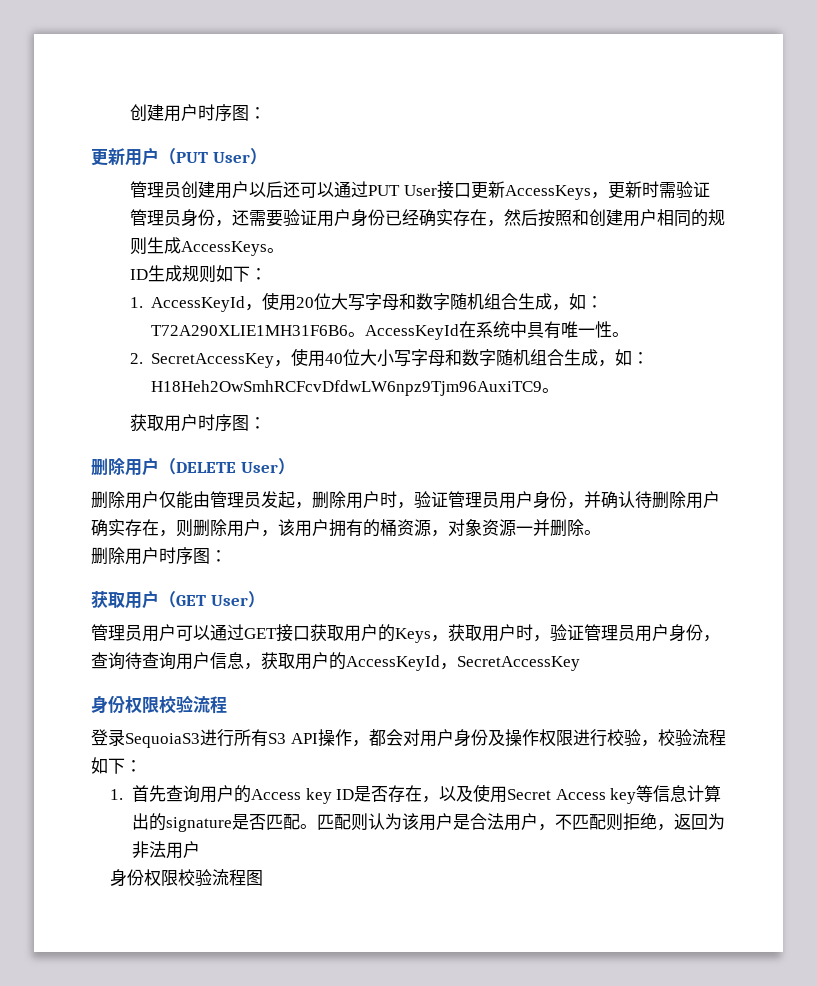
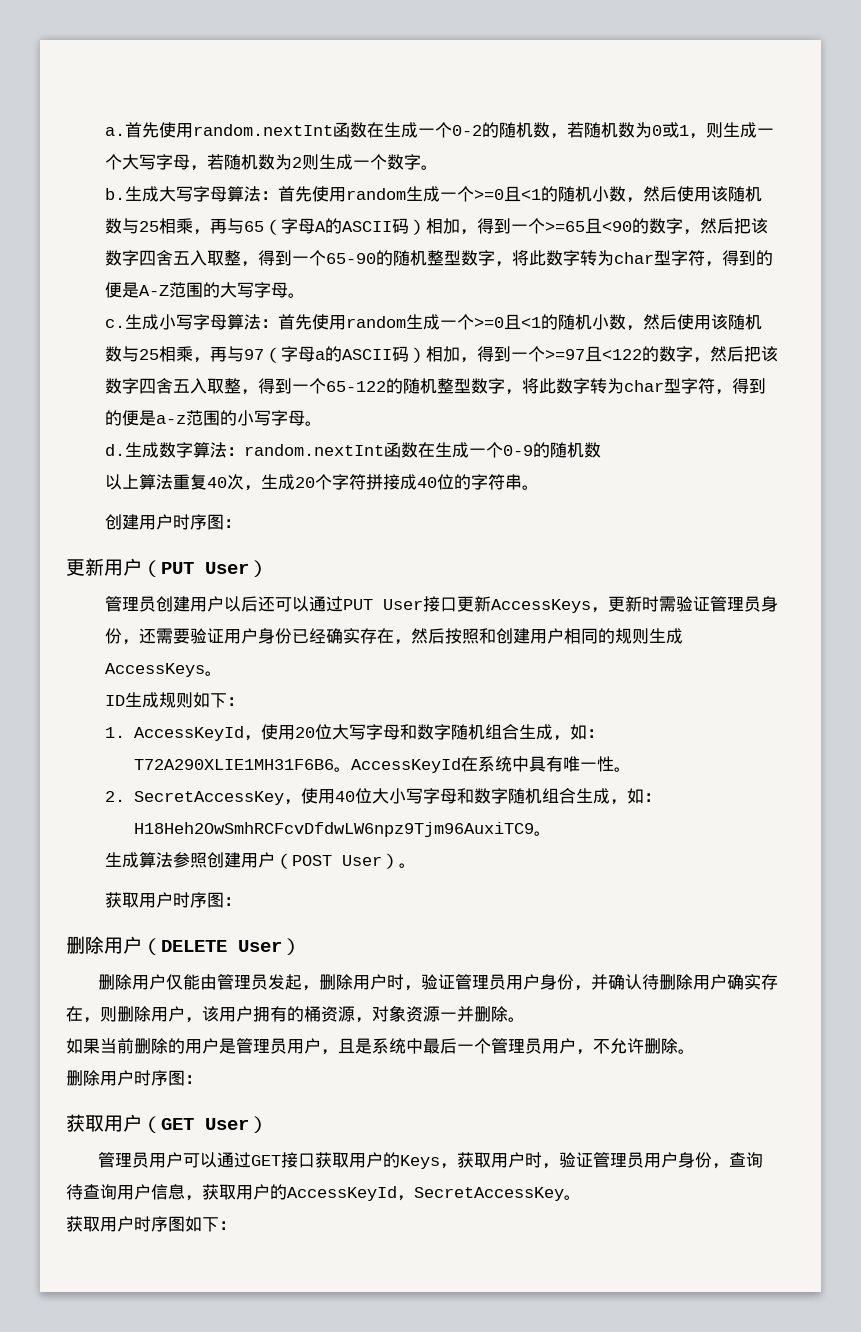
(129, 113) none -> [105,122,775,139] [105,154,439,171] [105,186,763,203] [105,218,769,235] [105,250,774,267] [105,282,306,298] [105,314,763,331] [105,346,779,363] [105,378,767,395] [105,410,323,426] [105,442,602,458] [105,474,540,491] a.首先使用random.nextInt函数在生成一个0-2的随机数，若随机数为0或1，则生成一个大写字母，若随机数为2则生成一个数字。 // b.生成大写字母算法：首先使用random生成一个>=0且<1的随机小数，然后使用该随机数与25相乘，再与65（字母A的ASCII码）相加，得到一个>=65且<90的数字，然后把该数字四舍五入取整，得到一个65-90的随机整型数字，将此数字转为char型字符，得到的便是A-Z范围的大写字母。 // c.生成小写字母算法：首先使用random生成一个>=0且<1的随机小数，然后使用该随机数与25相乘，再与97（字母a的ASCII码）相加，得到一个>=97且<122的数字，然后把该数字四舍五入取整，得到一个65-122的随机整型数字，将此数字转为char型字符，得到的便是a-z范围的小写字母。 // d.生成数字算法：random.nextInt函数在生成一个0-9的随机数 // 以上算法重复40次，生成20个字符拼接成40位的字符串。 //
(560, 390) none -> [105,852,417,869] // 生成算法参照创建用户（POST User）。
(601, 532) none -> [66,1038,695,1055] // 如果当前删除的用户是管理员用户，且是系统中最后一个管理员用户，不允许删除。
[91,695,227,714] [91,729,726,748] [91,757,142,774] [110,784,722,804] [131,813,725,832] [131,841,200,859] [110,869,264,887] // 身份权限校验流程 // 登录SequoiaS3进行所有S3 API操作，都会对用户身份及操作权限进行校验，校验流程如下： // 1.首先查询用户的Access key ID是否存在，以及使用Secret Access key等信息计算出的signature是否匹配。匹配则认为该用户是合法用户，不匹配则拒绝，返回为非法用户 // 身份权限校验流程图 -> [564,1195,581,1200] [66,1216,236,1232] 。 // 获取用户时序图如下：

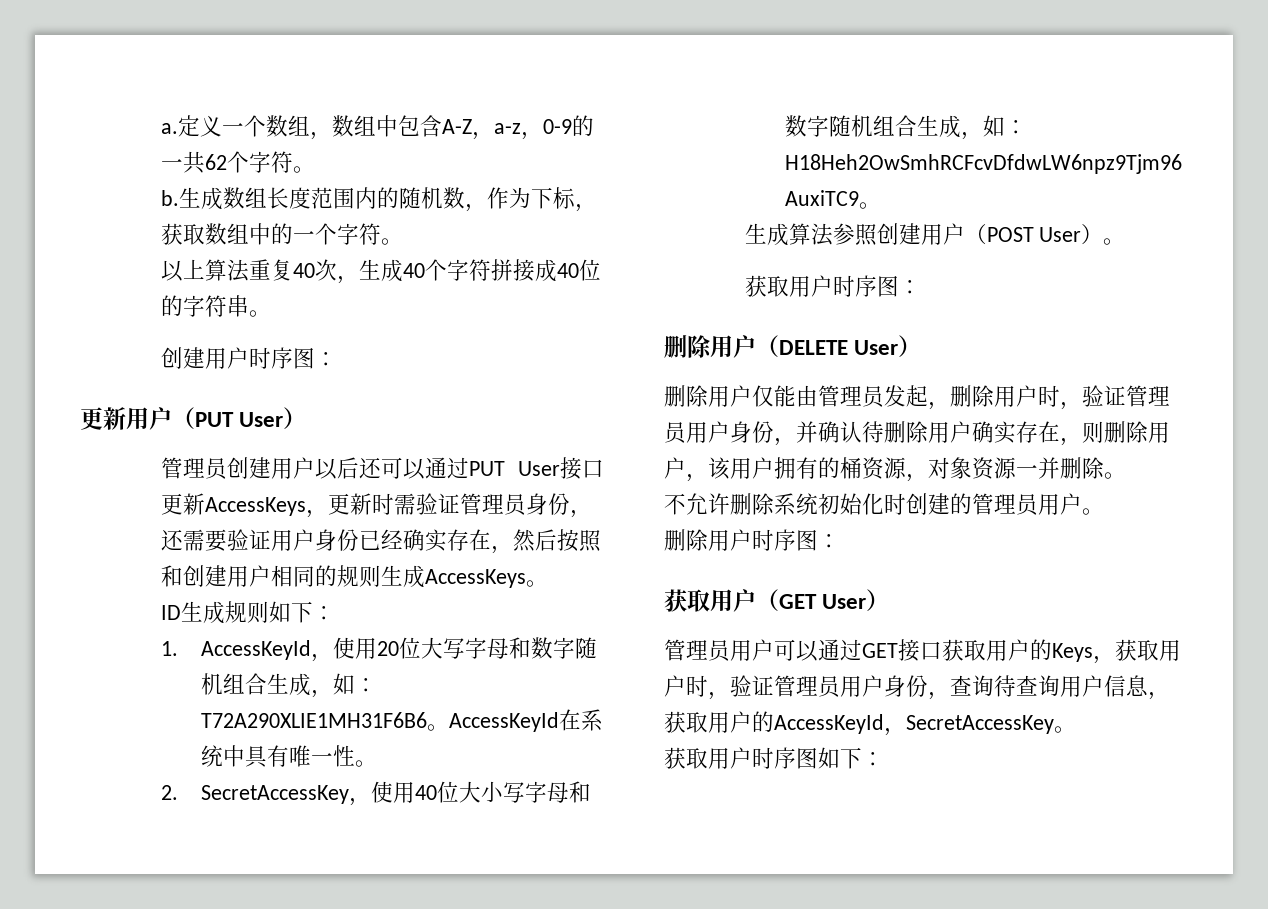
[125,122,775,139] [105,154,439,171] [105,186,763,203] [105,218,769,235] [105,250,774,267] [105,282,306,298] [105,314,763,331] [105,346,779,363] [105,378,767,395] [105,410,323,426] [105,442,602,458] 首先使用random.nextInt函数在生成一个0-2的随机数，若随机数为0或1，则生成一个大写字母，若随机数为2则生成一个数字。 // b.生成大写字母算法：首先使用random生成一个>=0且<1的随机小数，然后使用该随机数与25相乘，再与65（字母A的ASCII码）相加，得到一个>=65且<90的数字，然后把该数字四舍五入取整，得到一个65-90的随机整型数字，将此数字转为char型字符，得到的便是A-Z范围的大写字母。 // c.生成小写字母算法：首先使用random生成一个>=0且<1的随机小数，然后使用该随机数与25相乘，再与97（字母a的ASCII码）相加，得到一个>=97且<122的数字，然后把该数字四舍五入取整，得到一个65-122的随机整型数字，将此数字转为char型字符，得到的便是a-z范围的小写字母。 // d.生成数字算法：random.nextInt函数在生成一个0-9的随机数 -> [177,115,594,140] [160,151,315,174] [160,187,597,212] [160,223,403,245] 定义一个数组，数组中包含A-Z，a-z，0-9的一共62个字符。 // b.生成数组长度范围内的随机数，作为下标，获取数组中的一个字符。
[295,477,316,488] 20 -> [402,263,425,278] 40
[66,1038,678,1055] 如果当前删除的用户是管理员用户，且是系统中最后一个管理员用户，不允许删除 -> [664,493,1082,516] 不允许删除系统初始化时创建的管理员用户

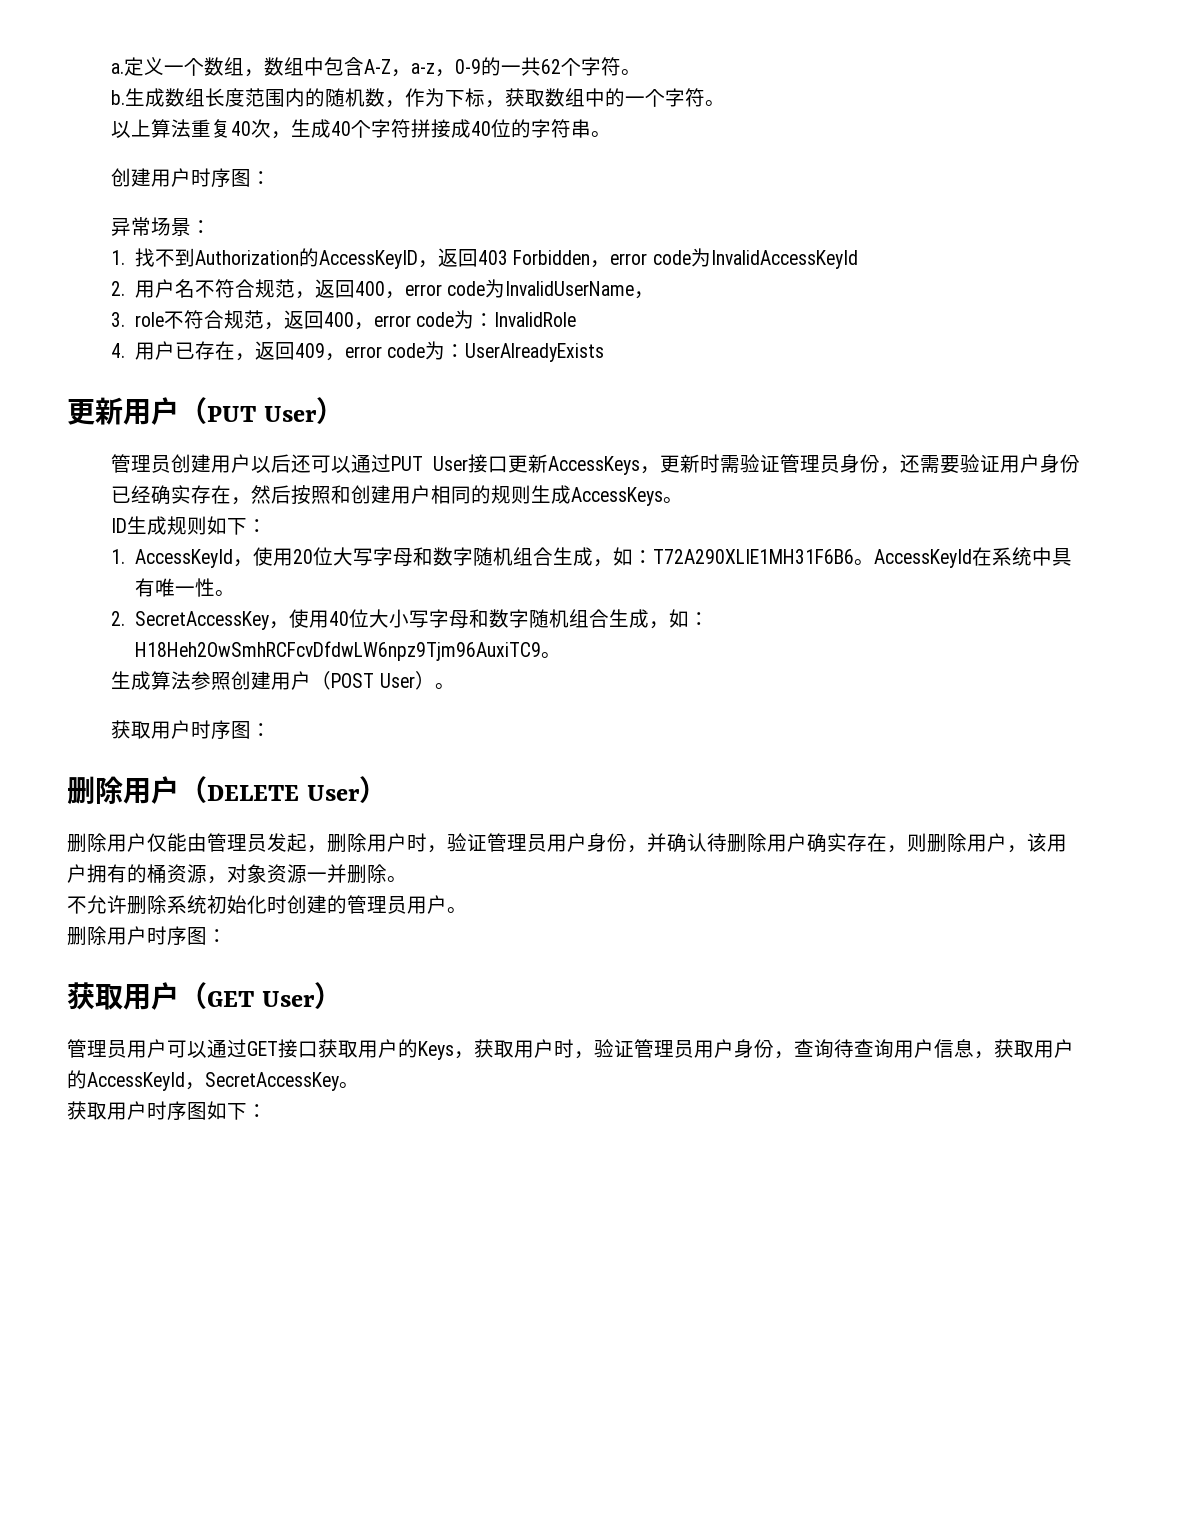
(337, 359) none -> [111,217,212,236] [111,248,858,269] [111,279,655,299] [111,310,577,330] [111,341,605,362] // 异常场景： // 1.找不到Authorization的AccessKeyID，返回403 Forbidden，error code为InvalidAccessKeyId // 2.用户名不符合规范，返回400，error code为InvalidUserName， // 3. role不符合规范，返回400，error code为：InvalidRole // 4.用户已存在，返回409，error code为：UserAlreadyExists

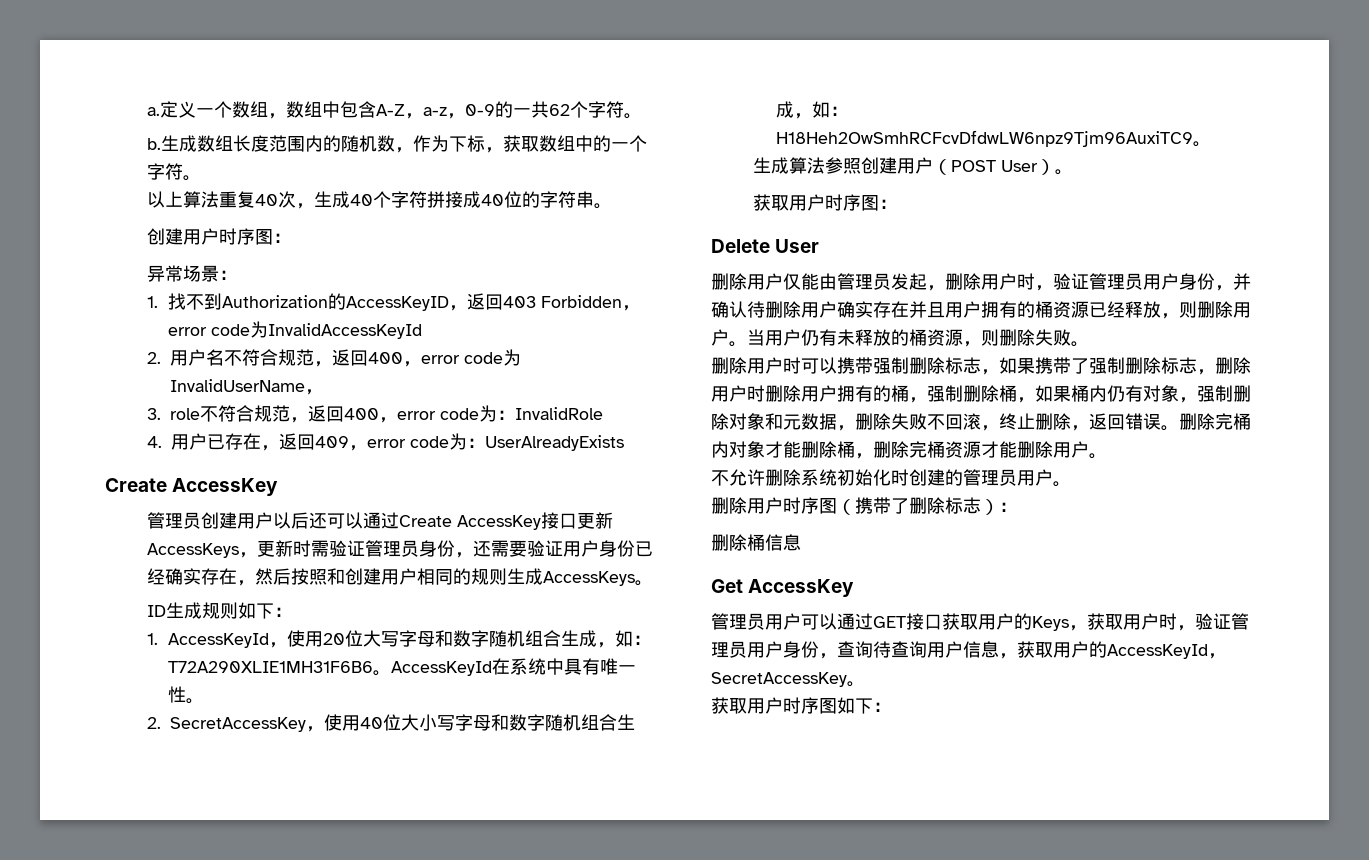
[67,397,344,425] 更新用户（PUT User） -> [105,478,279,496] Create AccessKey
[391,456,468,471] PUT User -> [398,515,541,530] Create AccessKey
[67,776,387,805] 删除用户（DELETE User） -> [711,239,820,253] Delete User
[887,833,1067,853] [67,864,387,884] ，则删除用户，该用户拥有的桶资源，对象资源一并删除 -> [909,301,1251,319] [711,329,1089,347] [711,357,1251,375] [711,385,1251,403] [711,413,1251,431] [711,441,1089,459] 并且用户拥有的桶资源已经释放，则删除用户。当用户仍有未释放的桶资源，则删除失败。 // 删除用户时可以携带强制删除标志，如果携带了强制删除标志，删除用户时删除用户拥有的桶，强制删除桶，如果桶内仍有对象，强制删除对象和元数据，删除失败不回滚，终止删除，返回错误。删除完桶内对象才能删除桶，删除完桶资源才能删除用户
[207,929,227,943] [67,982,342,1010] ： // 获取用户（GET User） -> [837,497,1017,515] [711,534,801,551] [711,579,855,597] （携带了删除标志）： // 删除桶信息 // Get AccessKey

